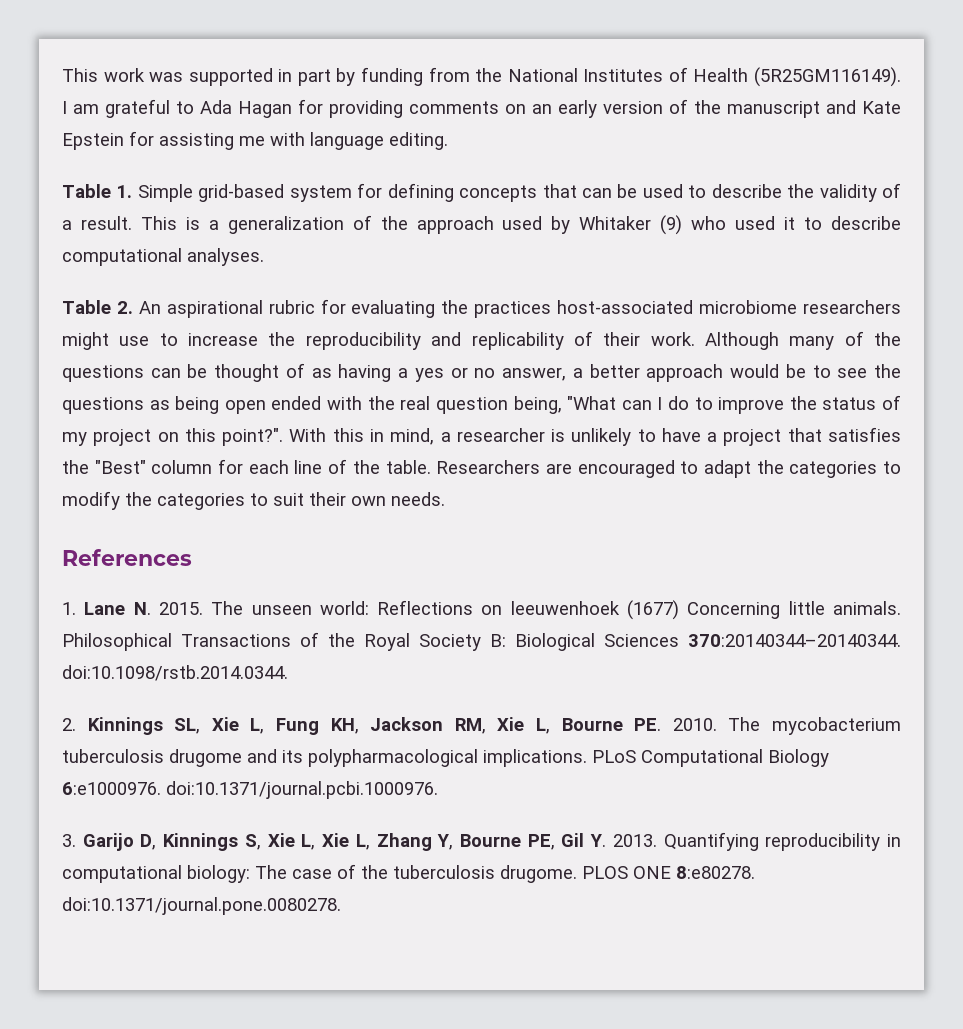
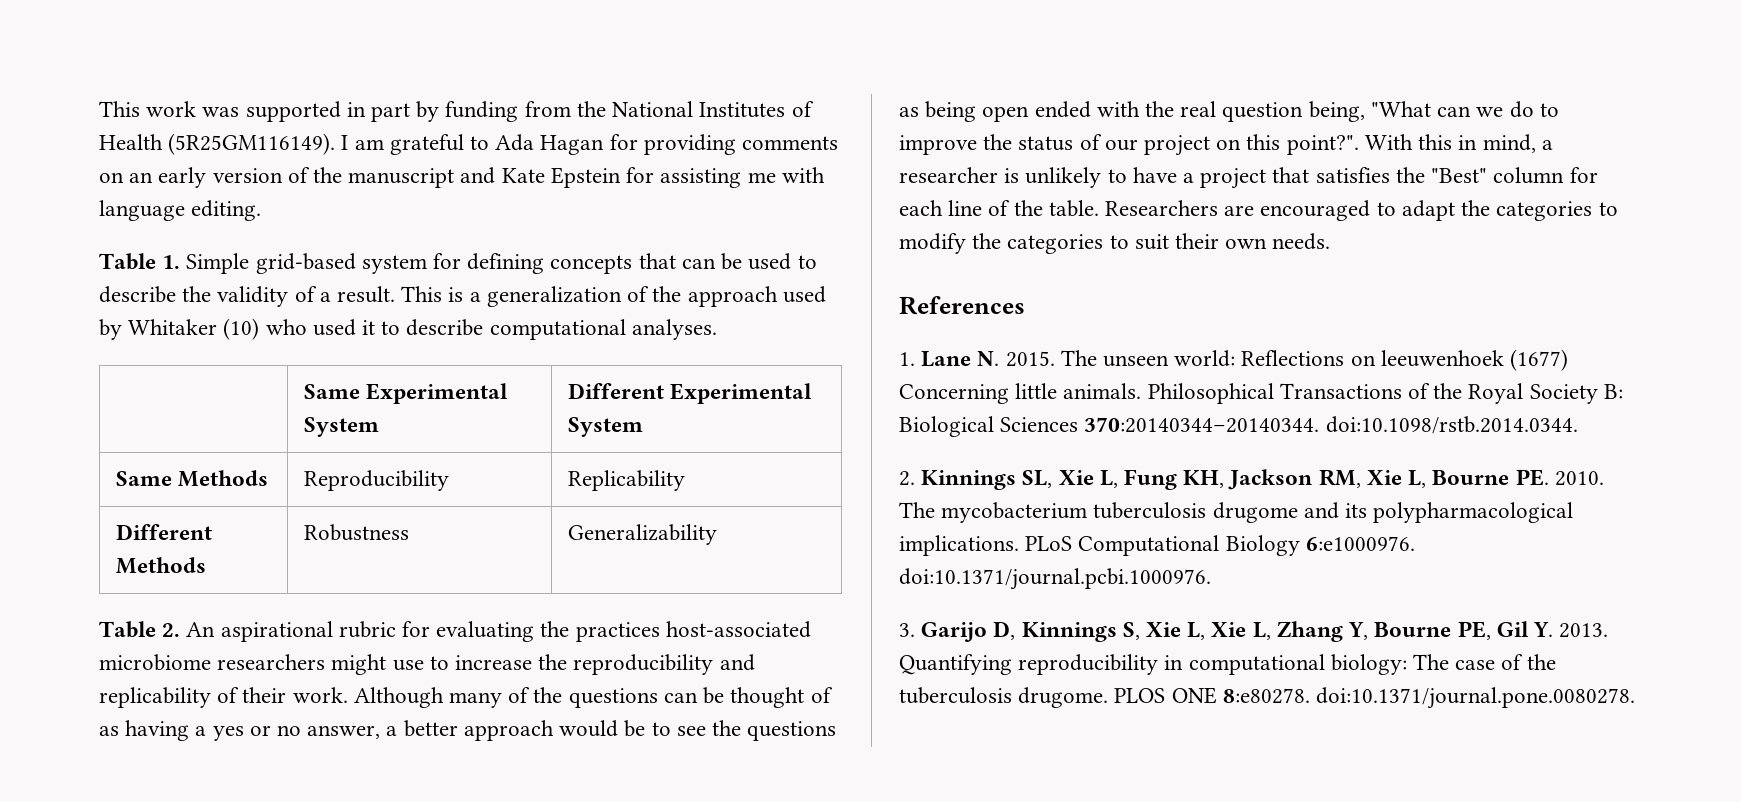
[660,215,683,235] (9) -> [223,318,260,340] (10)
(264, 257) none -> [303,383,509,404] [303,417,379,437] [567,383,813,404] [567,417,643,437] [115,470,269,487] [303,470,449,491] [567,470,685,491] [115,524,212,540] [115,557,206,574] [303,524,409,541] [567,524,717,545] // | Same Experimental System | Different Experimental System // Same Methods | Reproducibility | Replicability // Different Methods | Robustness | Generalizability
[657,397,663,410] I -> [1476,107,1504,117] we
[62,432,87,446] my -> [1104,139,1138,151] our

